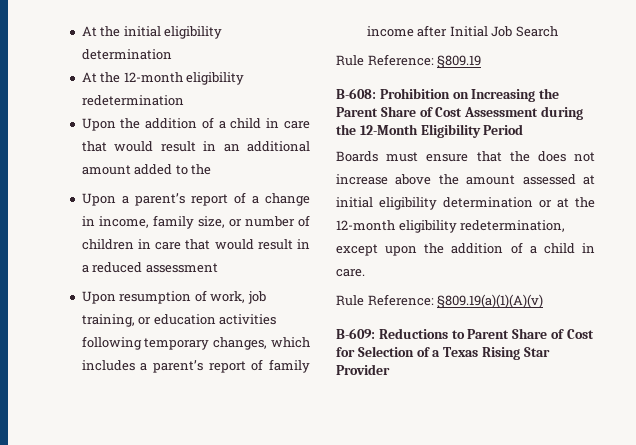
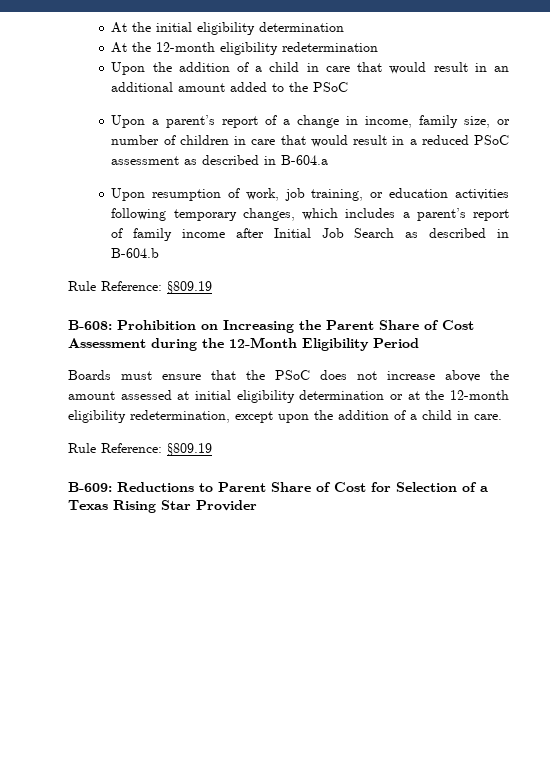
(212, 169) none -> [313,82,349,92] PSoC
(143, 267) none -> [473,135,509,145] PSoC
(218, 268) none -> [184,155,329,165] as described in B-604.a
(558, 31) none -> [405,228,510,238] [111,248,160,258] as described in B-604.b
(530, 156) none -> [275,370,310,380] PSoC
[437,294,544,309] §809.19(a)(1)(A)(v) -> [167,443,212,456] §809.19

